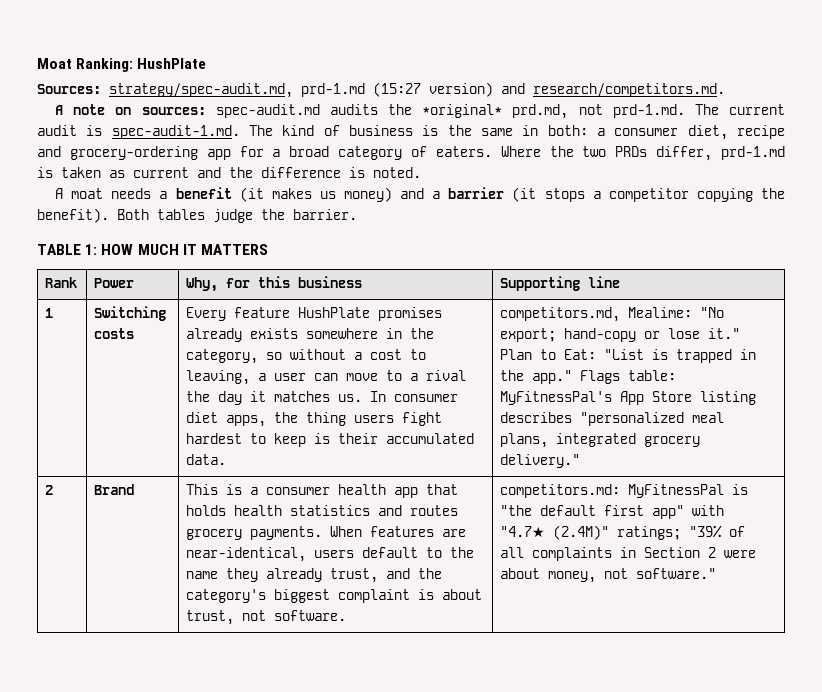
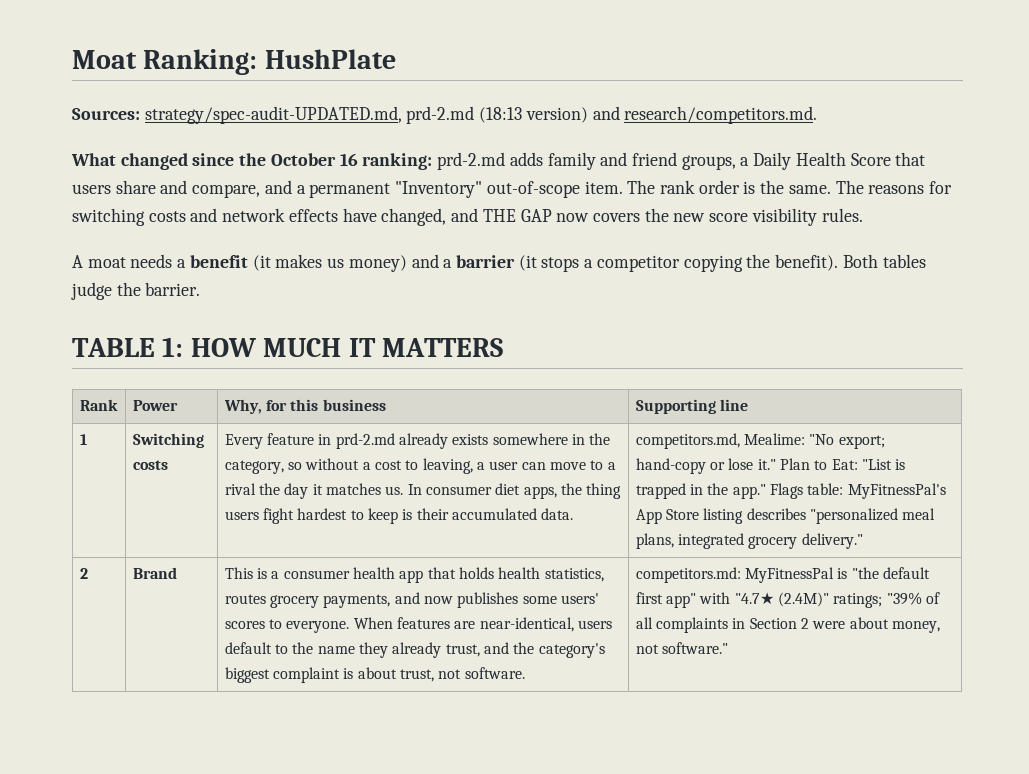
[109,82,421,98] strategy/spec-audit.md, prd-1.md (15:27 -> [144,106,523,124] strategy/spec-audit-UPDATED.md, prd-2.md (18:13
[55,104,785,119] [37,125,785,140] [37,146,786,161] [37,167,421,178] A note on sources: spec-audit.md audits the *original* prd.md, not prd-1.md. The current audit is spec-audit-1.md. The kind of business is the same in both: a consumer diet, recipe and grocery-ordering app for a broad category of eaters. Where the two PRDs differ, prd-1.md is taken as current and the difference is noted. -> [71,152,926,170] [72,180,953,198] [72,208,863,226] What changed since the October 16 ranking: prd-2.md adds family and friend groups, a Daily Health Score that users share and compare, and a permanent "Inventory" out-of-scope item. The rank order is the same. The reasons for switching costs and network effects have changed, and THE GAP now covers the new score visibility rules.
[298,307,443,321] HushPlate promises -> [318,433,395,449] in prd-2.md
[290,505,459,516] [186,526,323,540] statistics and routes grocery payments. -> [544,568,604,582] [224,592,599,608] [224,619,350,633] statistics, routes grocery payments, and now publishes some users' scores to everyone.

